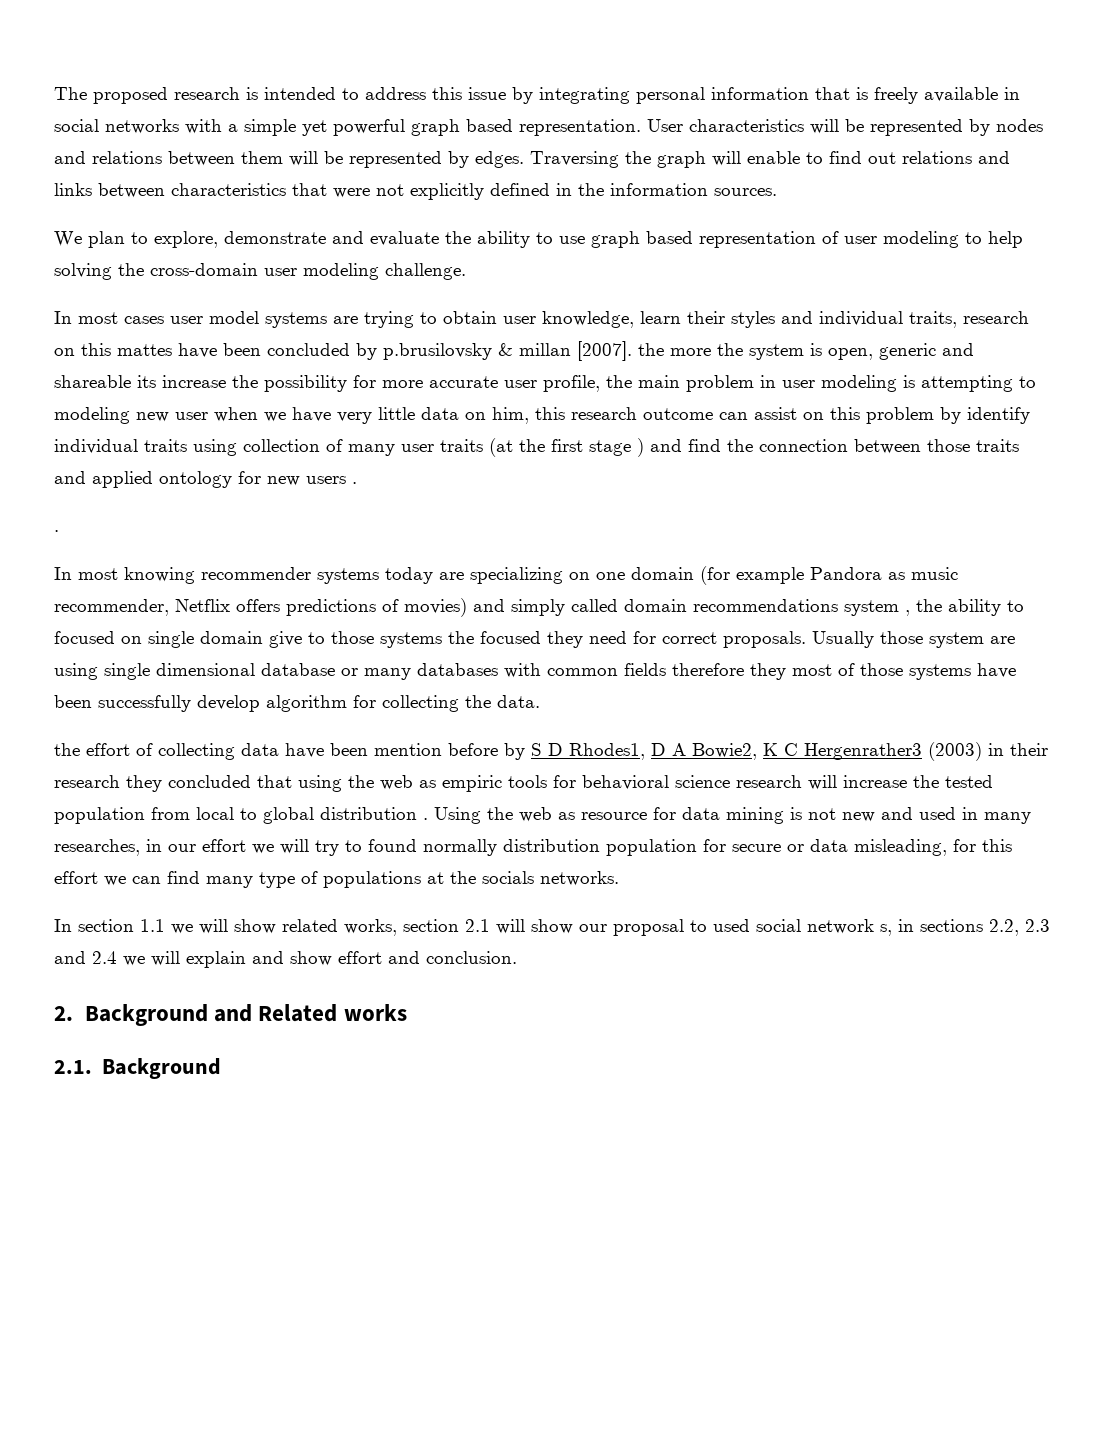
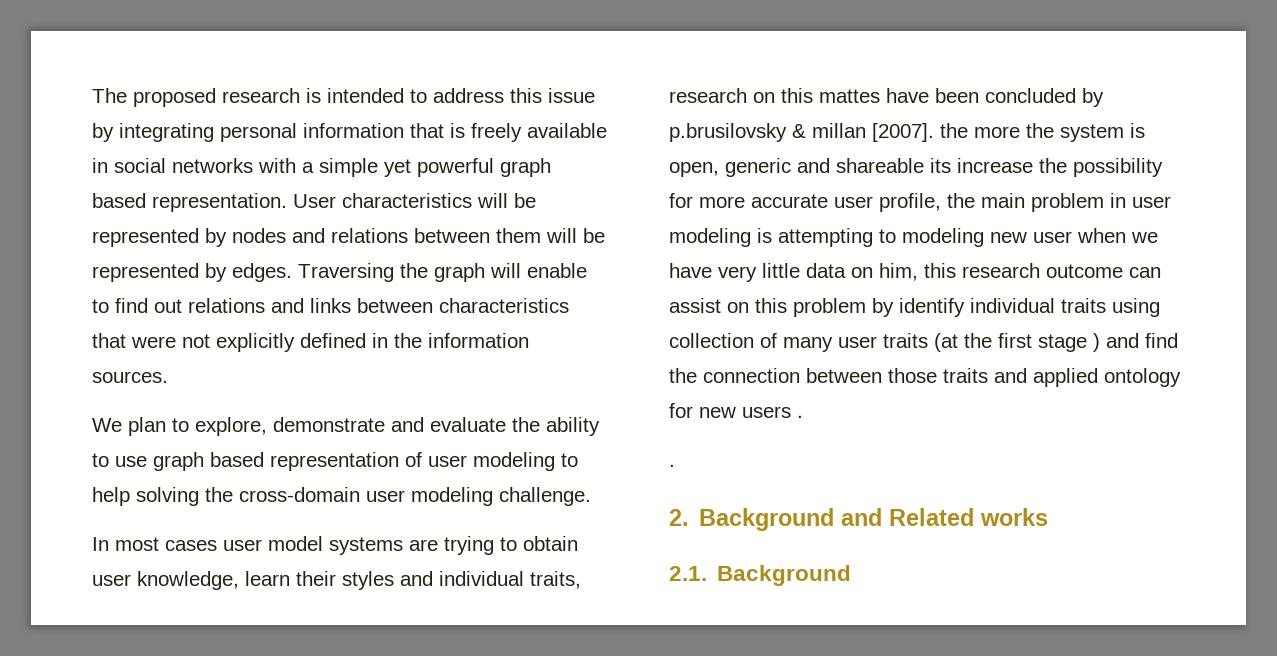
[54,566,958,585] [54,598,1024,617] [54,631,1015,648] [54,663,1016,680] [54,695,540,712] [54,742,1048,761] [54,775,993,792] [54,807,1031,824] [54,839,1012,856] [54,871,619,888] [54,919,1050,936] [54,951,517,968] // In most knowing recommender systems today are specializing on one domain (for example Pandora as music recommender, Netflix offers predictions of movies) and simply called domain recommendations system , the ability to focused on single domain give to those systems the focused they need for correct proposals. Usually those system are using single dimensional database or many databases with common fields therefore they most of those systems have been successfully develop algorithm for collecting the data. // the effort of collecting data have been mention before by S D Rhodes1, D A Bowie2, K C Hergenrather3 (2003) in their research they concluded that using the web as empiric tools for behavioral science research will increase the tested population from local to global distribution . Using the web as resource for data mining is not new and used in many researches, in our effort we will try to found normally distribution population for secure or data misleading, for this effort we can find many type of populations at the socials networks. // In section 1.1 we will show related works, section 2.1 will show our proposal to used social network s, in sections 2.2, 2.3 and 2.4 we will explain and show effort and conclusion. -> (675, 465) none

